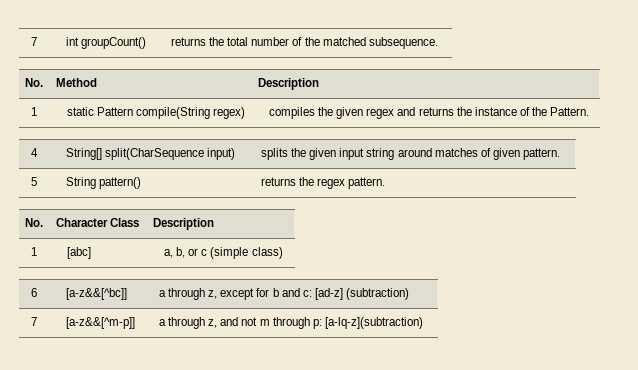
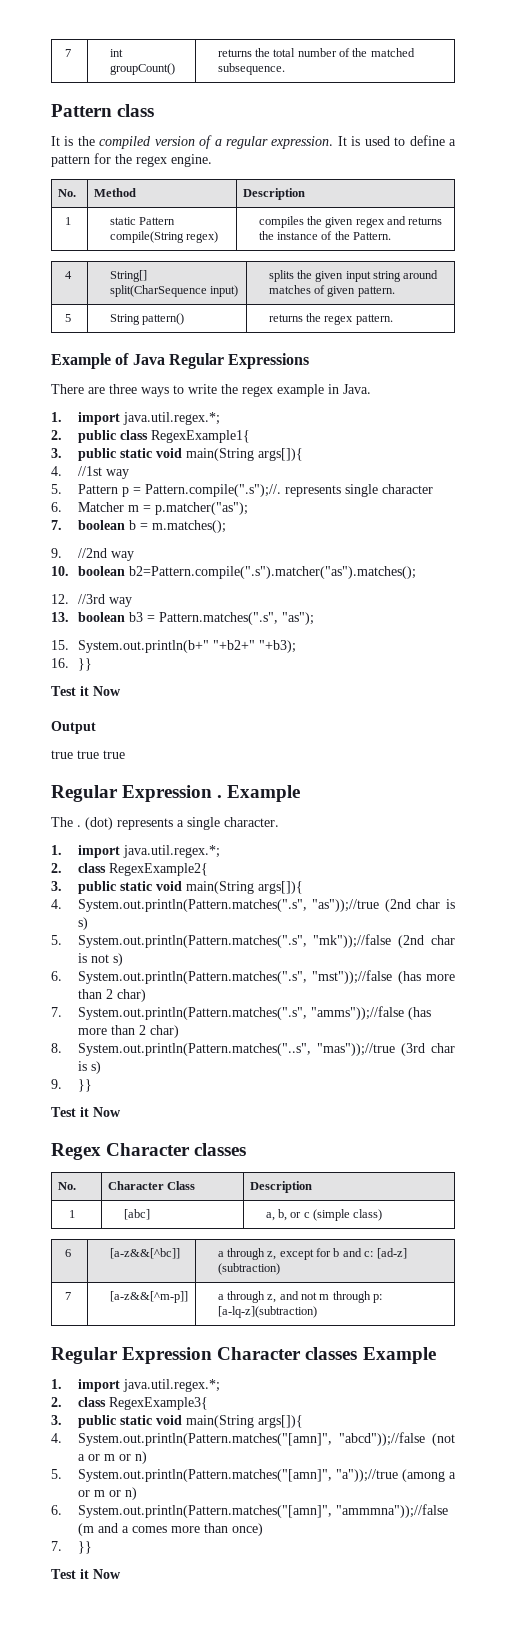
(438, 43) none -> [51,104,155,117] [51,135,457,149] [51,153,212,167] // Pattern class // It is the compiled version of a regular expression. It is used to define a pattern for the regex engine.
(386, 183) none -> [51,353,310,369] [51,384,371,397] [51,412,220,425] [51,430,250,443] [51,448,303,461] [51,466,129,479] [51,484,433,497] [51,502,248,515] [51,520,226,533] [51,548,134,561] [51,566,416,579] [51,594,132,607] [51,612,314,625] [51,640,296,653] [51,658,92,671] [51,686,121,696] [51,721,96,734] [51,750,125,759] [51,785,301,802] [51,817,279,830] [51,845,220,858] [51,863,208,876] [51,881,303,894] [51,899,456,912] [77,917,88,930] [51,934,456,948] [77,953,123,966] [51,970,455,984] [77,989,146,1002] [51,1006,431,1020] [77,1025,179,1038] [51,1043,455,1056] [77,1061,101,1074] [51,1079,92,1092] [51,1107,121,1117] [51,1143,247,1160] // Example of Java Regular Expressions // There are three ways to write the regex example in Java. // 1. import java.util.regex.*; // 2. public class RegexExample1{ // 3. public static void main(String args[]){ // 4. //1st way // 5. Pattern p = Pattern.compile(".s");//. represents single character // 6. Matcher m = p.matcher("as"); // 7. boolean b = m.matches(); // 9. //2nd way // 10. boolean b2=Pattern.compile(".s").matcher("as").matches(); // 12. //3rd way // 13. boolean b3 = Pattern.matches(".s", "as"); // 15. System.out.println(b+" "+b2+" "+b3); // 16. }} // Test it Now // Output // true true true // Regular Expression . Example // The . (dot) represents a single character. // 1. import java.util.regex.*; // 2. class RegexExample2{ // 3. public static void main(String args[]){ // 4. System.out.println(Pattern.matches(".s", "as"));//true (2nd char is s) // 5. System.out.println(Pattern.matches(".s", "mk"));//false (2nd char is not s) // 6. System.out.println(Pattern.matches(".s", "mst"));//false (has more than 2 char) // 7. System.out.println(Pattern.matches(".s", "amms"));//false (has more than 2 char) // 8. System.out.println(Pattern.matches("..s", "mas"));//true (3rd char is s) // 9. }} // Test it Now // Regex Character classes
(423, 323) none -> [51,1347,436,1364] [51,1379,220,1392] [51,1397,208,1410] [51,1415,303,1428] [51,1432,455,1446] [77,1451,147,1464] [51,1469,456,1482] [77,1487,137,1500] [51,1504,448,1518] [77,1523,263,1536] [51,1541,92,1554] [51,1569,121,1579] // Regular Expression Character classes Example // 1. import java.util.regex.*; // 2. class RegexExample3{ // 3. public static void main(String args[]){ // 4. System.out.println(Pattern.matches("[amn]", "abcd"));//false (not a or m or n) // 5. System.out.println(Pattern.matches("[amn]", "a"));//true (among a or m or n) // 6. System.out.println(Pattern.matches("[amn]", "ammmna"));//false (m and a comes more than once) // 7. }} // Test it Now

